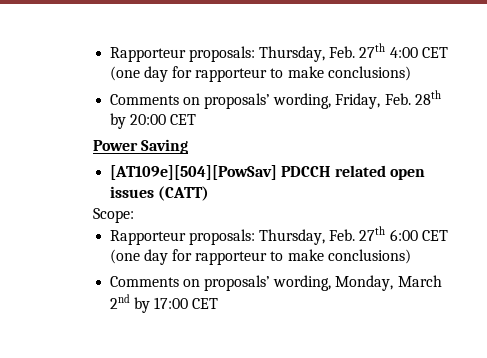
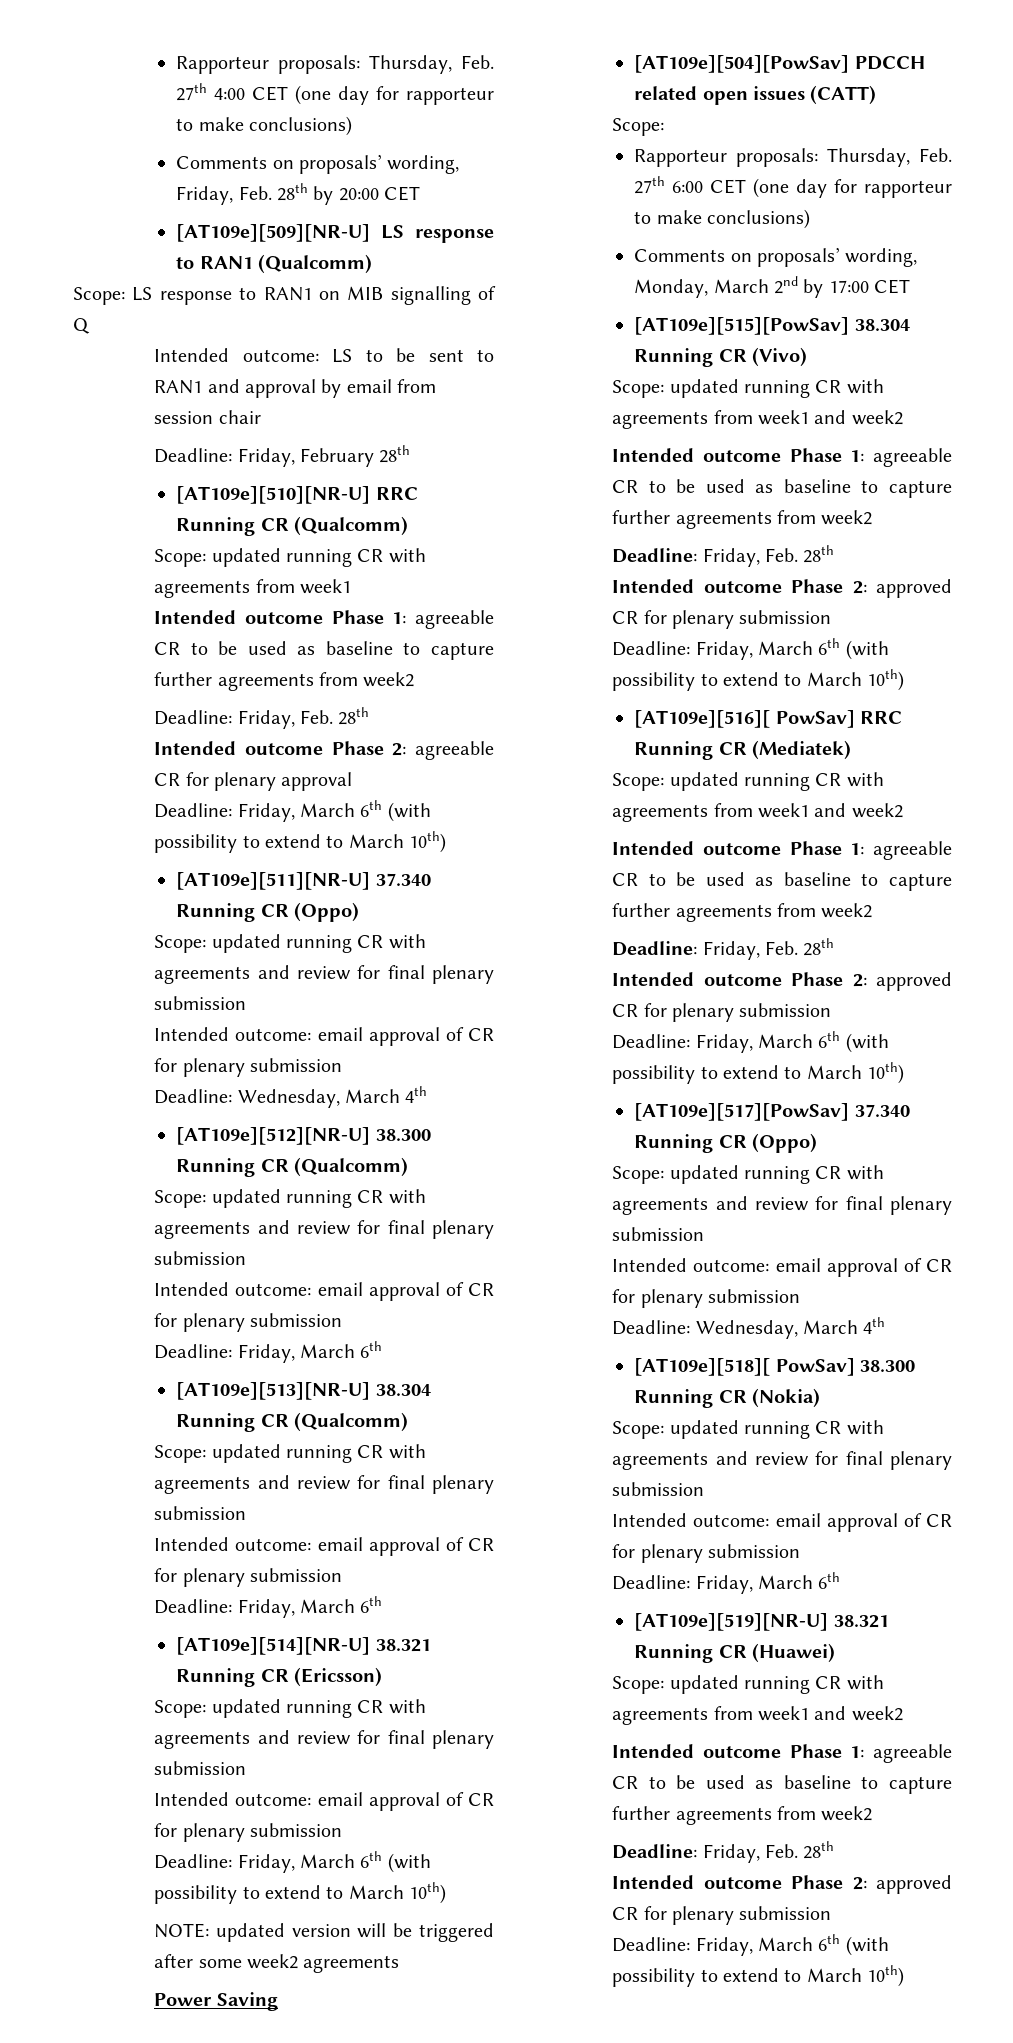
(197, 119) none -> [176,224,494,243] [176,254,373,274] [73,286,496,305] [73,318,90,334] [154,348,495,363] [154,379,437,398] [154,410,261,424] [154,445,411,467] [176,486,418,504] [176,516,409,536] [154,548,426,567] [154,579,352,598] [154,610,494,629] [154,641,494,660] [154,672,415,691] [154,707,370,729] [154,741,494,760] [154,772,353,791] [154,800,431,822] [154,831,447,853] [176,872,431,890] [176,902,360,922] [154,934,426,953] [154,965,495,984] [154,996,247,1010] [154,1027,494,1046] [154,1058,343,1077] [154,1086,428,1108] [176,1127,431,1145] [176,1157,409,1177] [154,1189,426,1208] [154,1220,495,1239] [154,1251,247,1265] [154,1282,494,1301] [154,1313,343,1332] [154,1341,383,1363] [176,1382,431,1400] [176,1412,409,1432] [154,1444,426,1463] [154,1475,495,1494] [154,1506,247,1520] [154,1537,494,1556] [154,1568,343,1587] [154,1596,383,1618] [176,1637,431,1655] [176,1667,383,1687] [154,1699,426,1718] [154,1730,495,1749] [154,1761,247,1775] [154,1792,494,1811] [154,1823,343,1842] [154,1851,431,1873] [154,1882,447,1904] [154,1923,494,1942] [154,1954,400,1973] // [AT109e][509][NR-U] LS response to RAN1 (Qualcomm) // Scope: LS response to RAN1 on MIB signalling of Q // Intended outcome: LS to be sent to RAN1 and approval by email from session chair // Deadline: Friday, February 28th // [AT109e][510][NR-U] RRC Running CR (Qualcomm) // Scope: updated running CR with agreements from week1 // Intended outcome Phase 1: agreeable CR to be used as baseline to capture further agreements from week2 // Deadline: Friday, Feb. 28th // Intended outcome Phase 2: agreeable CR for plenary approval // Deadline: Friday, March 6th (with possibility to extend to March 10th) // [AT109e][511][NR-U] 37.340 Running CR (Oppo) // Scope: updated running CR with agreements and review for final plenary submission // Intended outcome: email approval of CR for plenary submission // Deadline: Wednesday, March 4th // [AT109e][512][NR-U] 38.300 Running CR (Qualcomm) // Scope: updated running CR with agreements and review for final plenary submission // Intended outcome: email approval of CR for plenary submission // Deadline: Friday, March 6th // [AT109e][513][NR-U] 38.304 Running CR (Qualcomm) // Scope: updated running CR with agreements and review for final plenary submission // Intended outcome: email approval of CR for plenary submission // Deadline: Friday, March 6th // [AT109e][514][NR-U] 38.321 Running CR (Ericsson) // Scope: updated running CR with agreements and review for final plenary submission // Intended outcome: email approval of CR for plenary submission // Deadline: Friday, March 6th (with possibility to extend to March 10th) // NOTE: updated version will be triggered after some week2 agreements
(219, 303) none -> [634,317,910,335] [634,347,808,367] [612,379,884,398] [612,410,903,429] [612,448,952,467] [612,479,952,498] [612,510,873,529] [612,545,835,567] [612,579,952,598] [612,610,832,629] [612,638,889,660] [612,669,905,691] [634,710,903,728] [634,740,852,760] [612,772,884,791] [612,803,903,822] [612,841,952,860] [612,872,952,891] [612,903,873,922] [612,938,835,960] [612,972,952,991] [612,1003,832,1022] [612,1031,889,1053] [612,1062,905,1084] [634,1103,910,1121] [634,1133,818,1153] [612,1165,884,1184] [612,1196,952,1215] [612,1227,705,1241] [612,1258,952,1277] [612,1289,801,1308] [612,1317,886,1339] [634,1358,916,1376] [634,1388,821,1408] [612,1420,884,1439] [612,1451,952,1470] [612,1482,705,1496] [612,1513,952,1532] [612,1544,801,1563] [612,1572,841,1594] [634,1613,889,1631] [634,1643,836,1663] [612,1675,884,1694] [612,1706,903,1725] [612,1744,952,1763] [612,1775,952,1794] [612,1806,873,1825] [612,1841,835,1863] [612,1875,952,1894] [612,1906,832,1925] [612,1934,889,1956] [612,1965,905,1987] // [AT109e][515][PowSav] 38.304 Running CR (Vivo) // Scope: updated running CR with agreements from week1 and week2 // Intended outcome Phase 1: agreeable CR to be used as baseline to capture further agreements from week2 // Deadline: Friday, Feb. 28th // Intended outcome Phase 2: approved CR for plenary submission // Deadline: Friday, March 6th (with possibility to extend to March 10th) // [AT109e][516][ PowSav] RRC Running CR (Mediatek) // Scope: updated running CR with agreements from week1 and week2 // Intended outcome Phase 1: agreeable CR to be used as baseline to capture further agreements from week2 // Deadline: Friday, Feb. 28th // Intended outcome Phase 2: approved CR for plenary submission // Deadline: Friday, March 6th (with possibility to extend to March 10th) // [AT109e][517][PowSav] 37.340 Running CR (Oppo) // Scope: updated running CR with agreements and review for final plenary submission // Intended outcome: email approval of CR for plenary submission // Deadline: Wednesday, March 4th // [AT109e][518][ PowSav] 38.300 Running CR (Nokia) // Scope: updated running CR with agreements and review for final plenary submission // Intended outcome: email approval of CR for plenary submission // Deadline: Friday, March 6th // [AT109e][519][NR-U] 38.321 Running CR (Huawei) // Scope: updated running CR with agreements from week1 and week2 // Intended outcome Phase 1: agreeable CR to be used as baseline to capture further agreements from week2 // Deadline: Friday, Feb. 28th // Intended outcome Phase 2: approved CR for plenary submission // Deadline: Friday, March 6th (with possibility to extend to March 10th)

